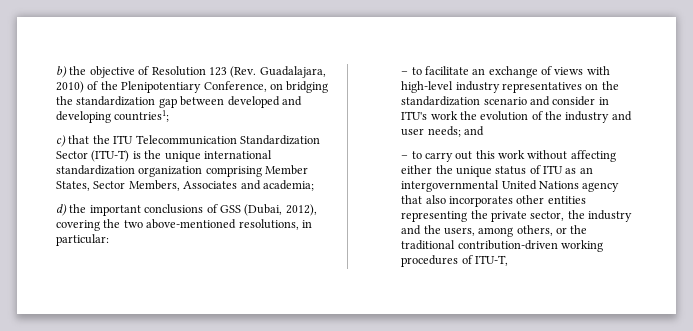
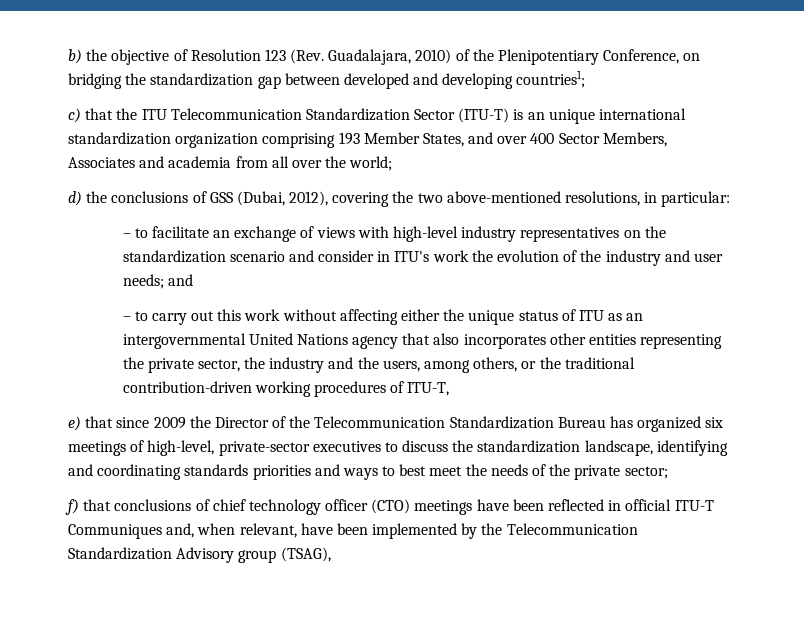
[144,150,162,159] the -> [527,112,545,120] an
(262, 171) none -> [338,132,360,145] 193
(90, 186) none -> [468,132,555,144] and over 400
[262,180,314,191] academia; -> [168,156,393,171] academia from all over the world;
[89,205,141,216] important -> (108, 197) none
(508, 260) none -> [68,416,724,432] [68,440,728,456] [68,464,668,480] [65,499,714,515] [68,523,638,539] [68,547,331,563] // e) that since 2009 the Director of the Telecommunication Standardization Bureau has organized six meetings of high-level, private-sector executives to discuss the standardization landscape, identifying and coordinating standards priorities and ways to best meet the needs of the private sector; // f) that conclusions of chief technology officer (CTO) meetings have been reflected in official ITU-T Communiques and, when relevant, have been implemented by the Telecommunication Standardization Advisory group (TSAG),

